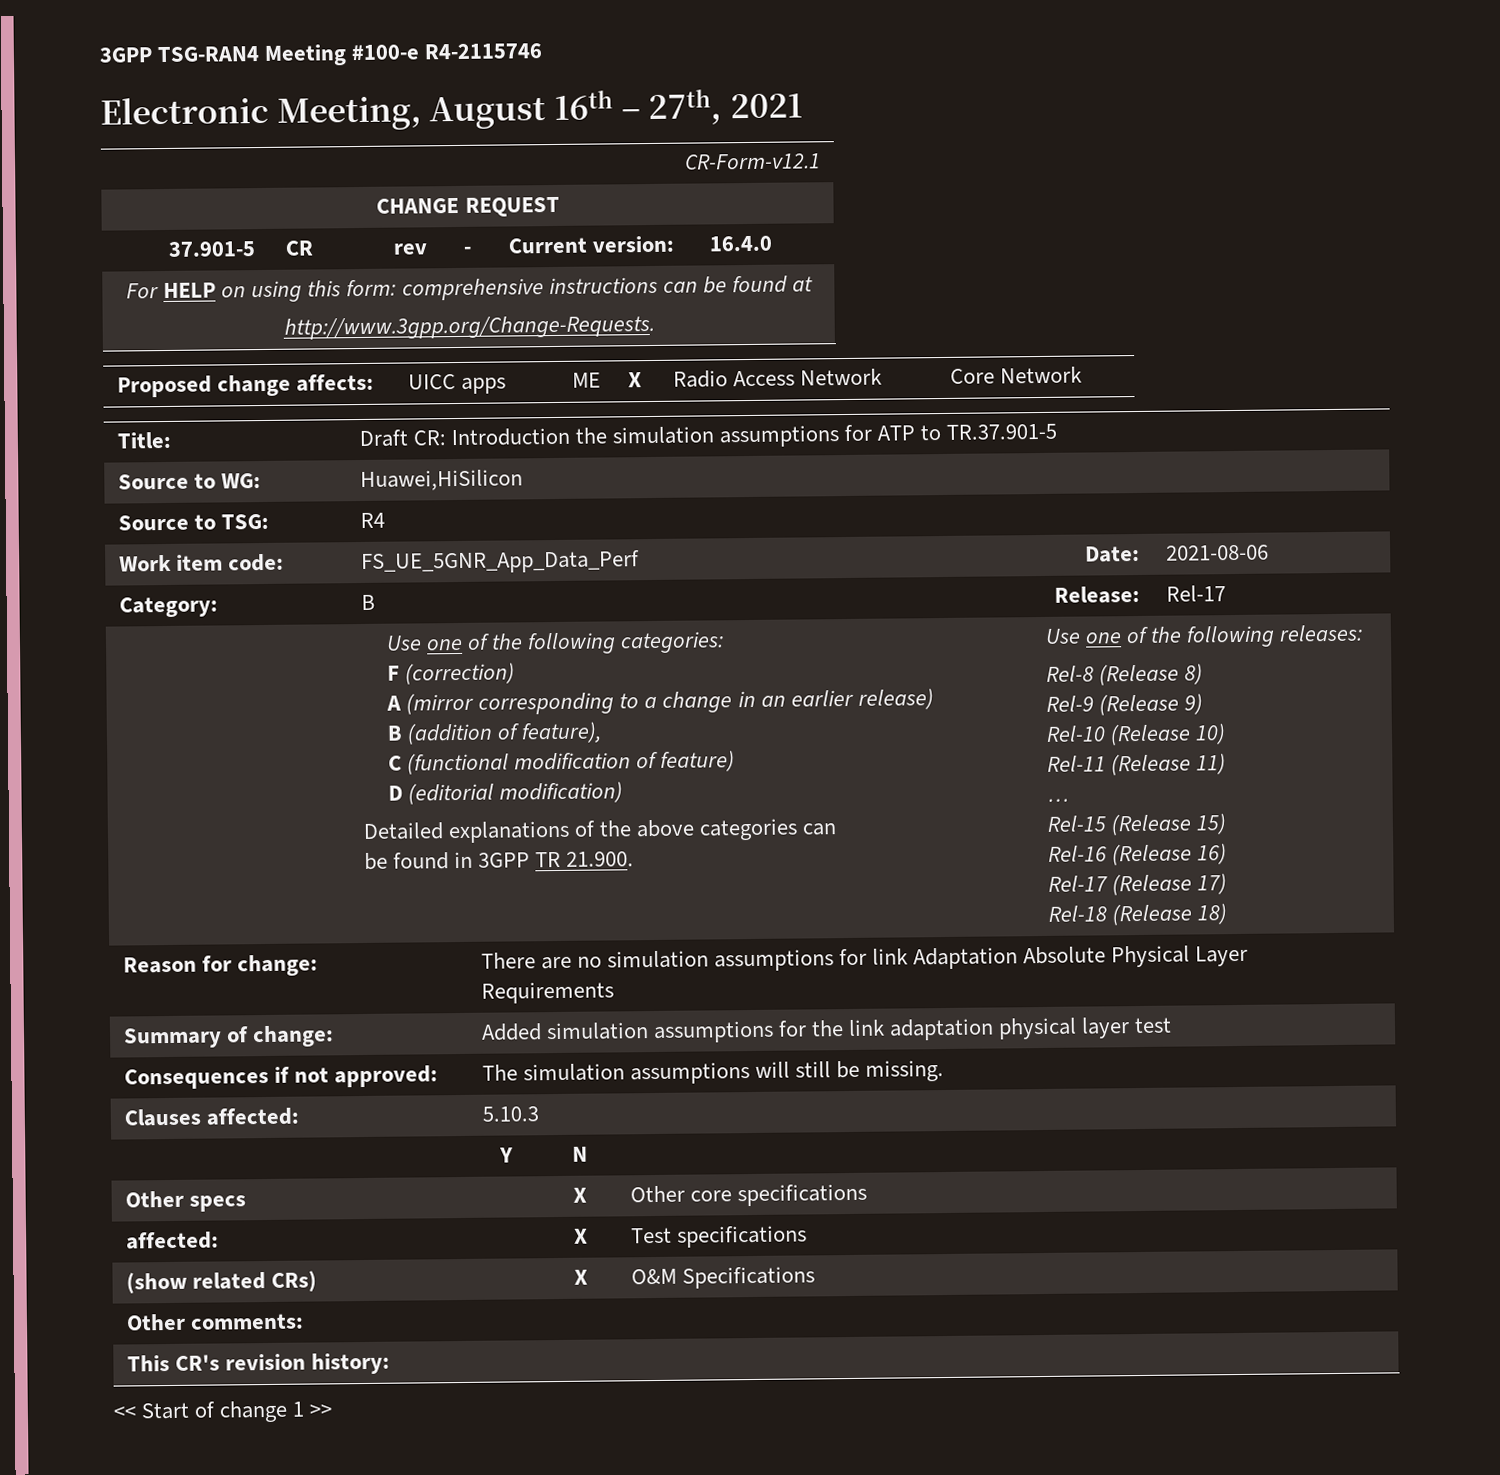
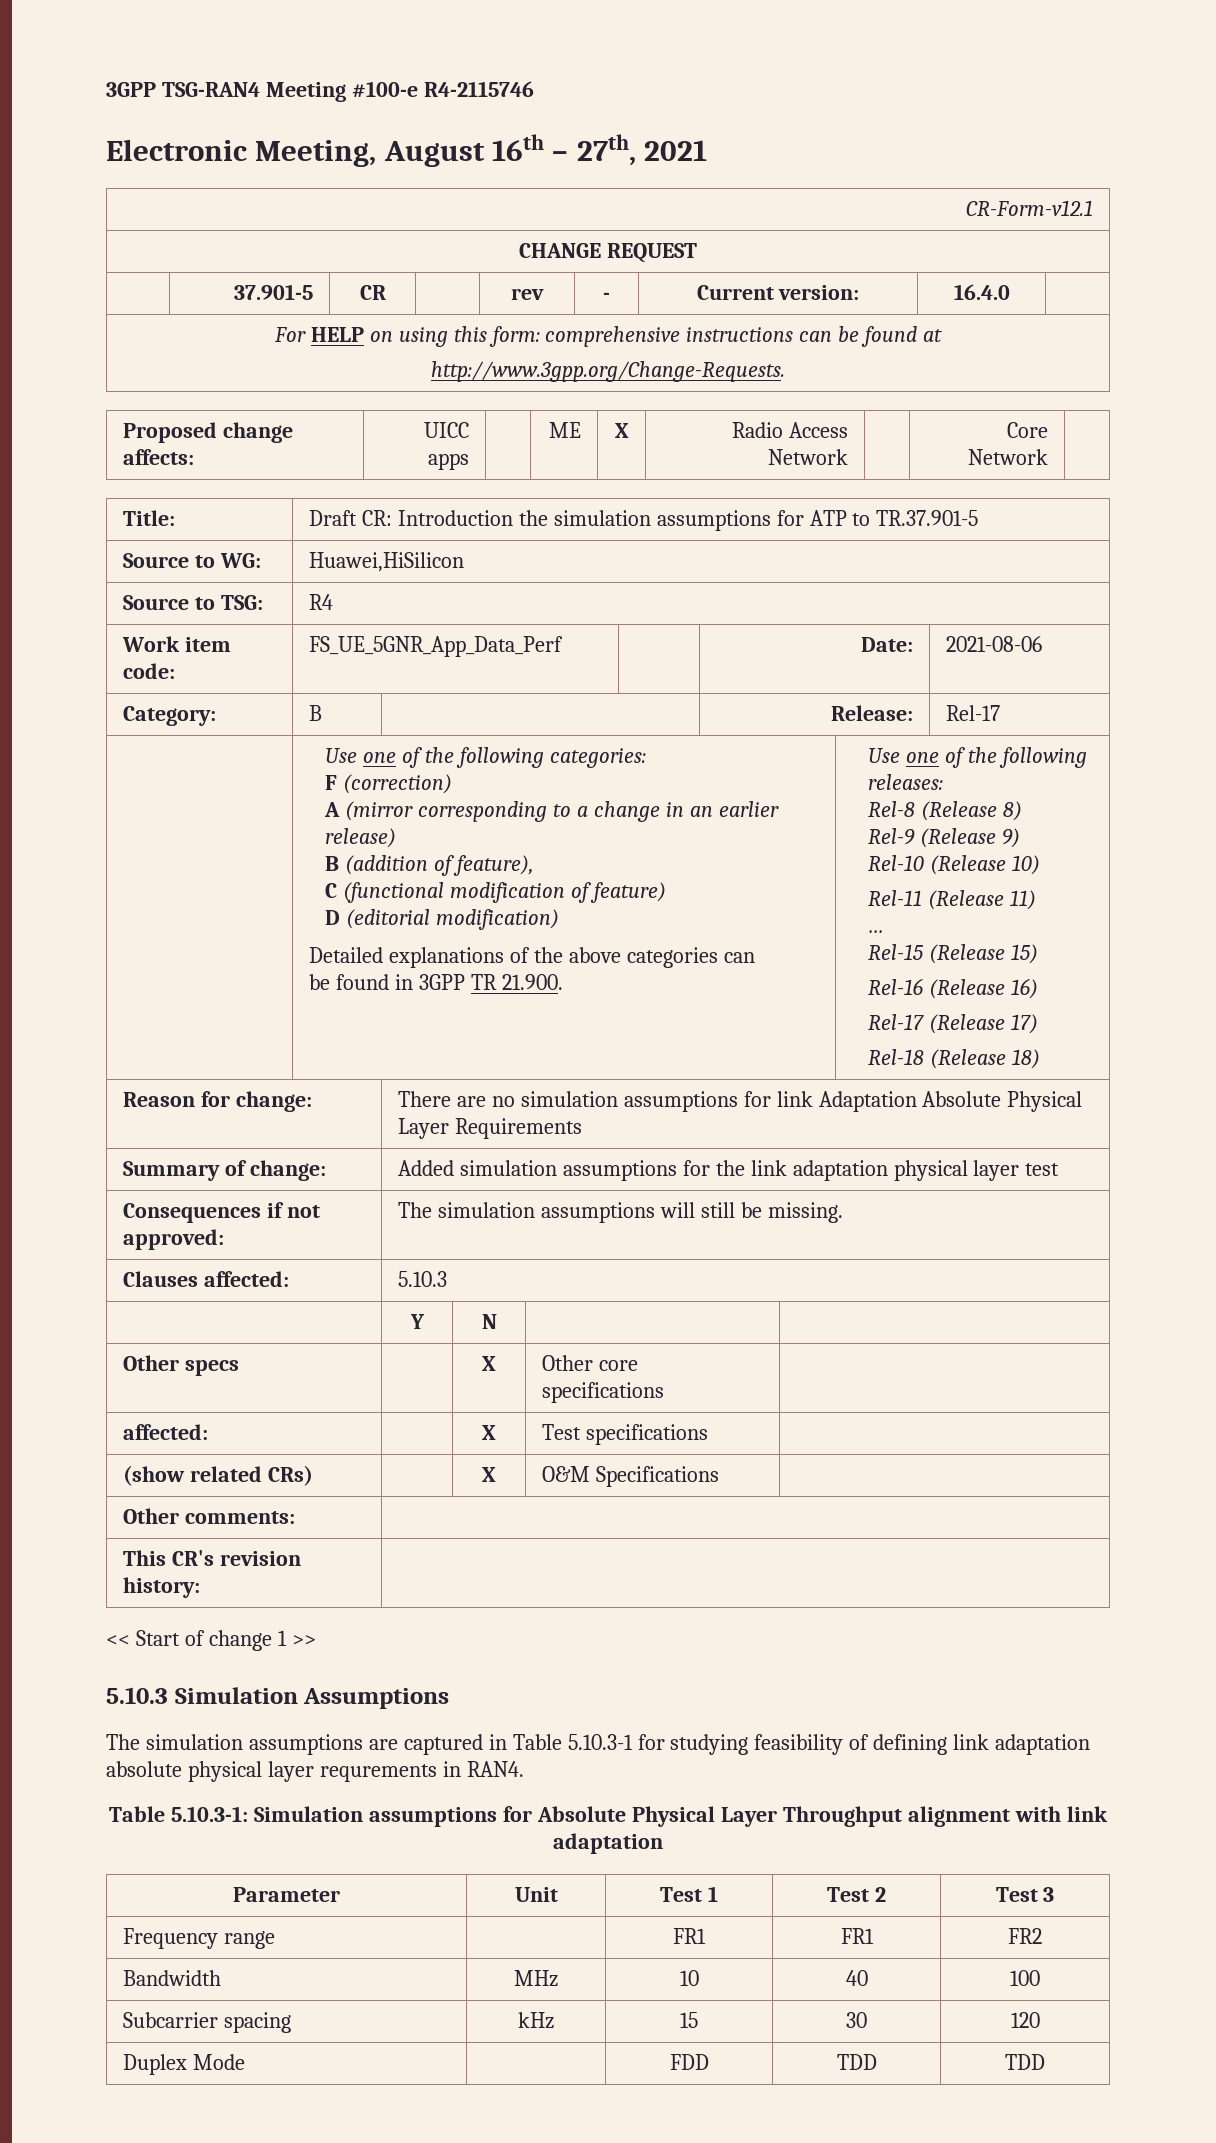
(333, 1410) none -> [106,1687,450,1709] [106,1734,1091,1755] [106,1761,524,1782] [109,1806,1108,1827] [553,1833,663,1854] [233,1887,340,1902] [514,1887,558,1902] [660,1886,718,1902] [827,1887,886,1902] [995,1887,1055,1902] [122,1928,275,1949] [673,1928,706,1944] [840,1928,874,1944] [1008,1928,1042,1944] [122,1970,221,1986] [514,1970,558,1987] [679,1970,699,1986] [845,1970,868,1986] [1010,1970,1040,1986] [122,2012,291,2033] [518,2012,554,2029] [680,2012,698,2028] [846,2012,867,2028] [1010,2012,1040,2028] [122,2054,245,2075] [669,2054,709,2070] [836,2054,877,2070] [1005,2054,1045,2070] // 5.10.3 Simulation Assumptions // The simulation assumptions are captured in Table 5.10.3-1 for studying feasibility of defining link adaptation absolute physical layer requrements in RAN4. // Table 5.10.3-1: Simulation assumptions for Absolute Physical Layer Throughput alignment with link adaptation // Parameter | Unit | Test 1 | Test 2 | Test 3 // Frequency range | | FR1 | FR1 | FR2 // Bandwidth | MHz | 10 | 40 | 100 // Subcarrier spacing | kHz | 15 | 30 | 120 // Duplex Mode | | FDD | TDD | TDD

